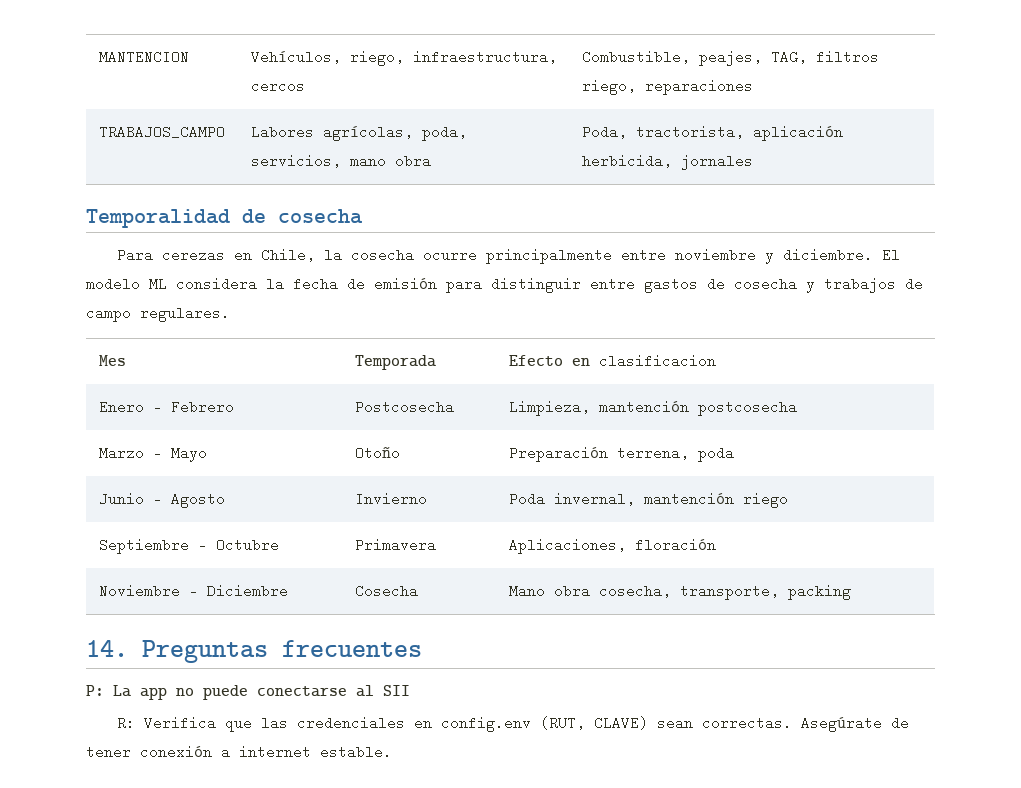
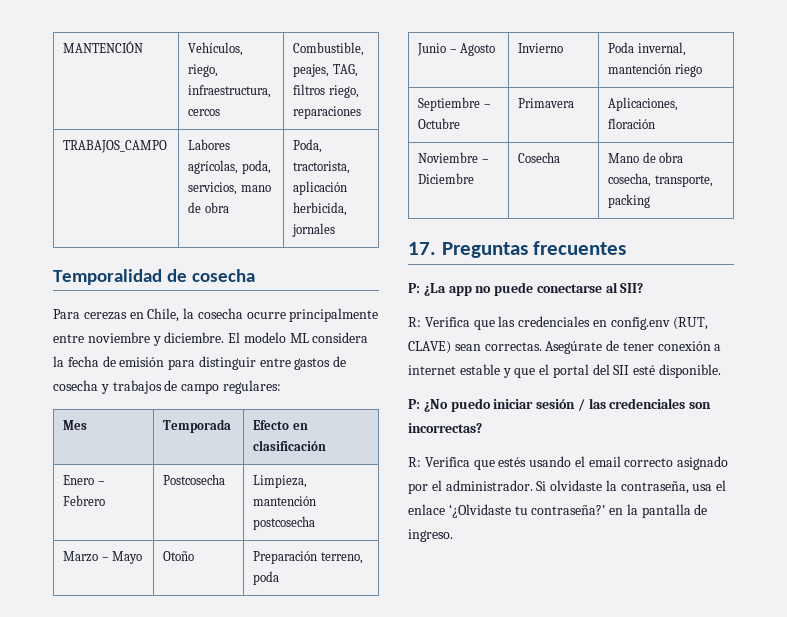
[98,50,189,64] MANTENCION -> [63,41,144,53] MANTENCIÓN
(386, 161) none -> [188,202,202,213] de
[140,306,230,322] regulares. -> [222,380,281,394] regulares:
[598,354,716,368] clasificacion -> [253,440,327,451] clasificación
[616,446,689,460] terrena, -> [320,552,363,564] terreno,
(545, 591) none -> [642,152,656,163] de
[86,640,128,657] 14. -> [408,242,436,255] 17.
[113,685,131,697] La -> [423,283,446,296] ¿La
[383,685,410,696] SII -> [620,283,644,293] SII?
[320,745,392,759] estable. -> [459,364,722,378] [408,398,712,412] [408,423,482,433] [408,456,729,470] [408,480,727,494] [408,504,708,518] [408,529,453,542] estable y que el portal del SII esté disponible. // P: ¿No puedo iniciar sesión / las credenciales son incorrectas? // R: Verifica que estés usando el email correcto asignado por el administrador. Si olvidaste la contraseña, usa el enlace ‘¿Olvidaste tu contraseña?’ en la pantalla de ingreso.

